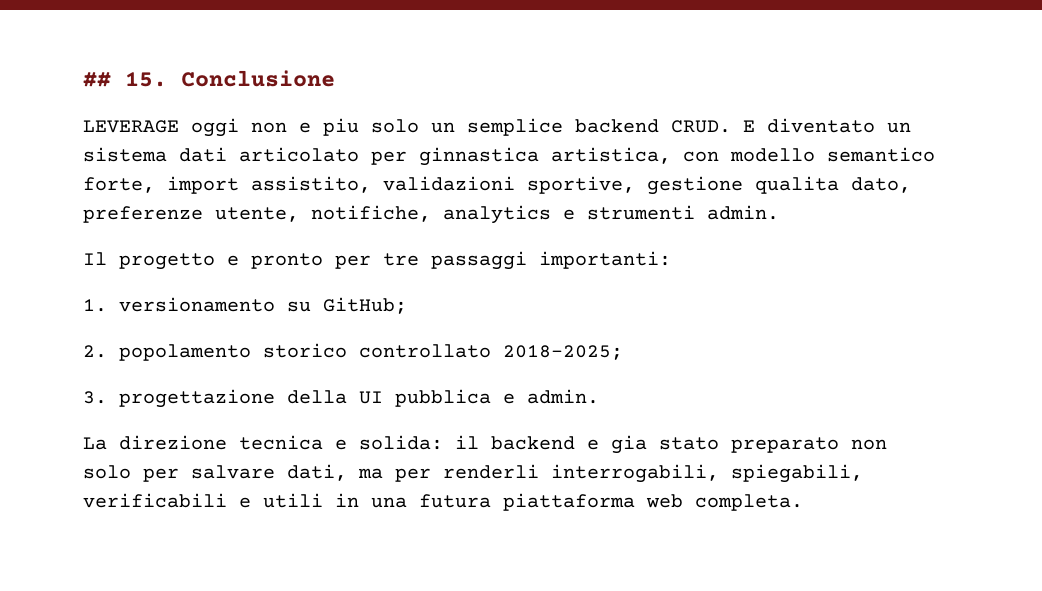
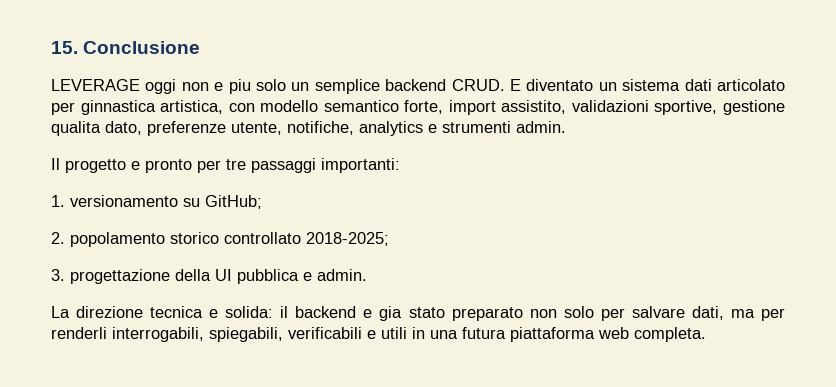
[83,72,111,87] ## -> (51, 47) none

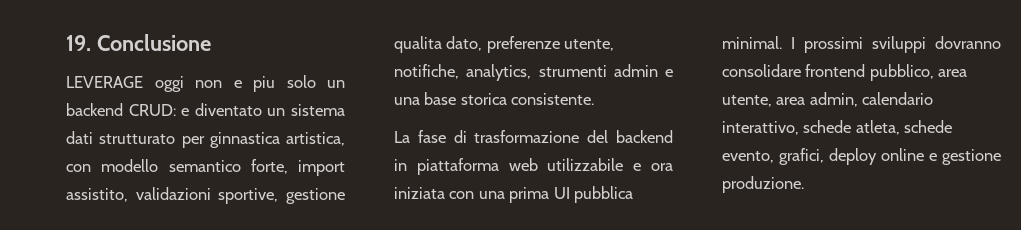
[51,41,78,54] 15. -> [66,35,91,51] 19.
[314,79,521,94] semplice backend CRUD. E -> [66,103,190,116] backend CRUD: e
[716,79,785,91] articolato -> [99,134,176,144] strutturato
[359,121,566,136] [51,158,400,173] [51,195,262,209] [51,232,389,247] [51,269,367,284] [51,306,785,321] [51,327,706,342] analytics e strumenti admin. // Il progetto e pronto per tre passaggi importanti: // 1. versionamento su GitHub; // 2. popolamento storico controllato 2018-2025; // 3. progettazione della UI pubblica e admin. // La direzione tecnica e solida: il backend e gia stato preparato non solo per salvare dati, ma per renderli interrogabili, spiegabili, verificabili e utili in una futura piattaforma web completa. -> [466,64,673,81] [394,92,595,105] [394,130,673,143] [394,158,673,175] [394,186,634,203] [722,36,1001,53] [722,64,968,81] [722,92,934,107] [722,120,953,135] [722,148,1001,165] [722,176,804,193] analytics, strumenti admin e una base storica consistente. // La fase di trasformazione del backend in piattaforma web utilizzabile e ora iniziata con una prima UI pubblica minimal. I prossimi sviluppi dovranno consolidare frontend pubblico, area utente, area admin, calendario interattivo, schede atleta, schede evento, grafici, deploy online e gestione produzione.

